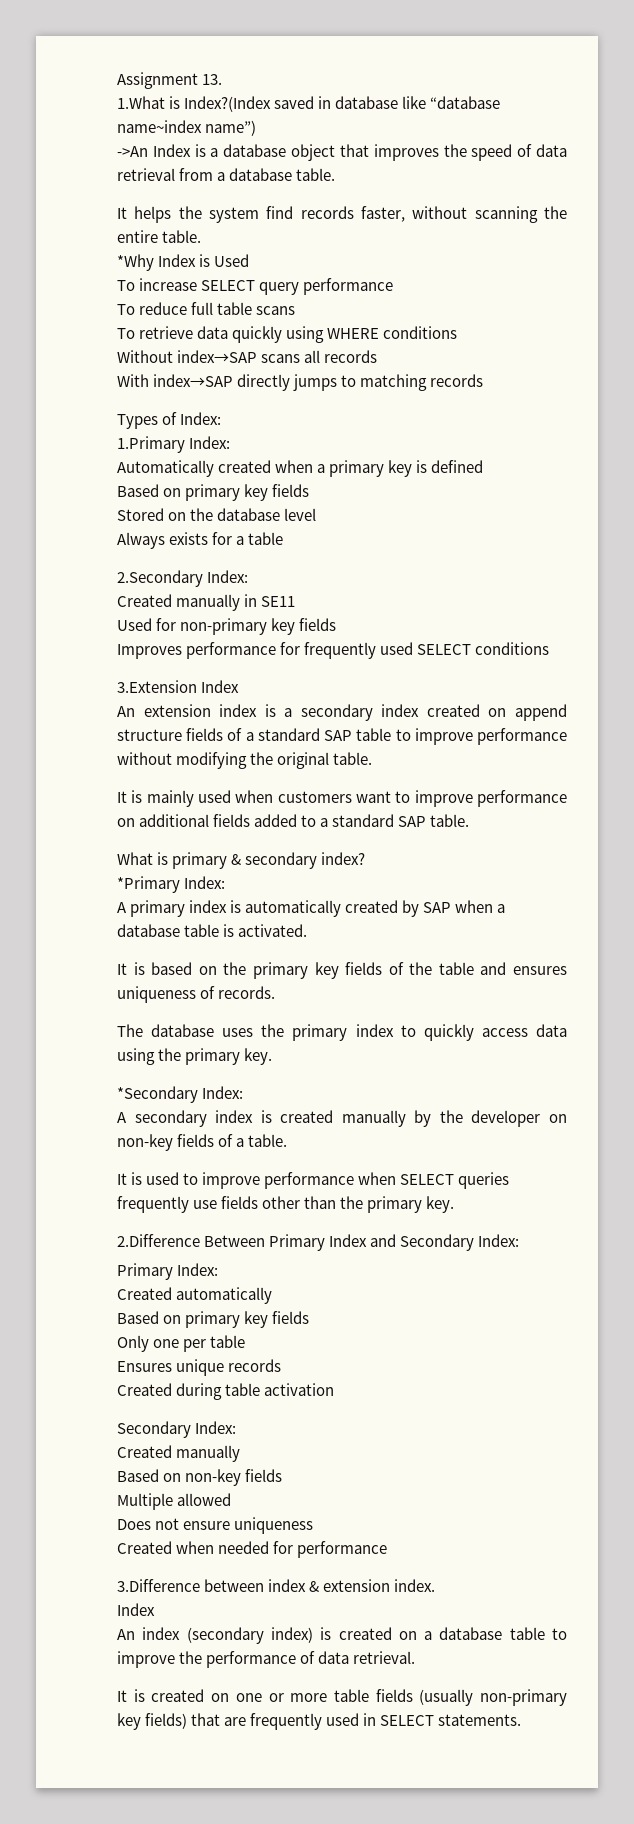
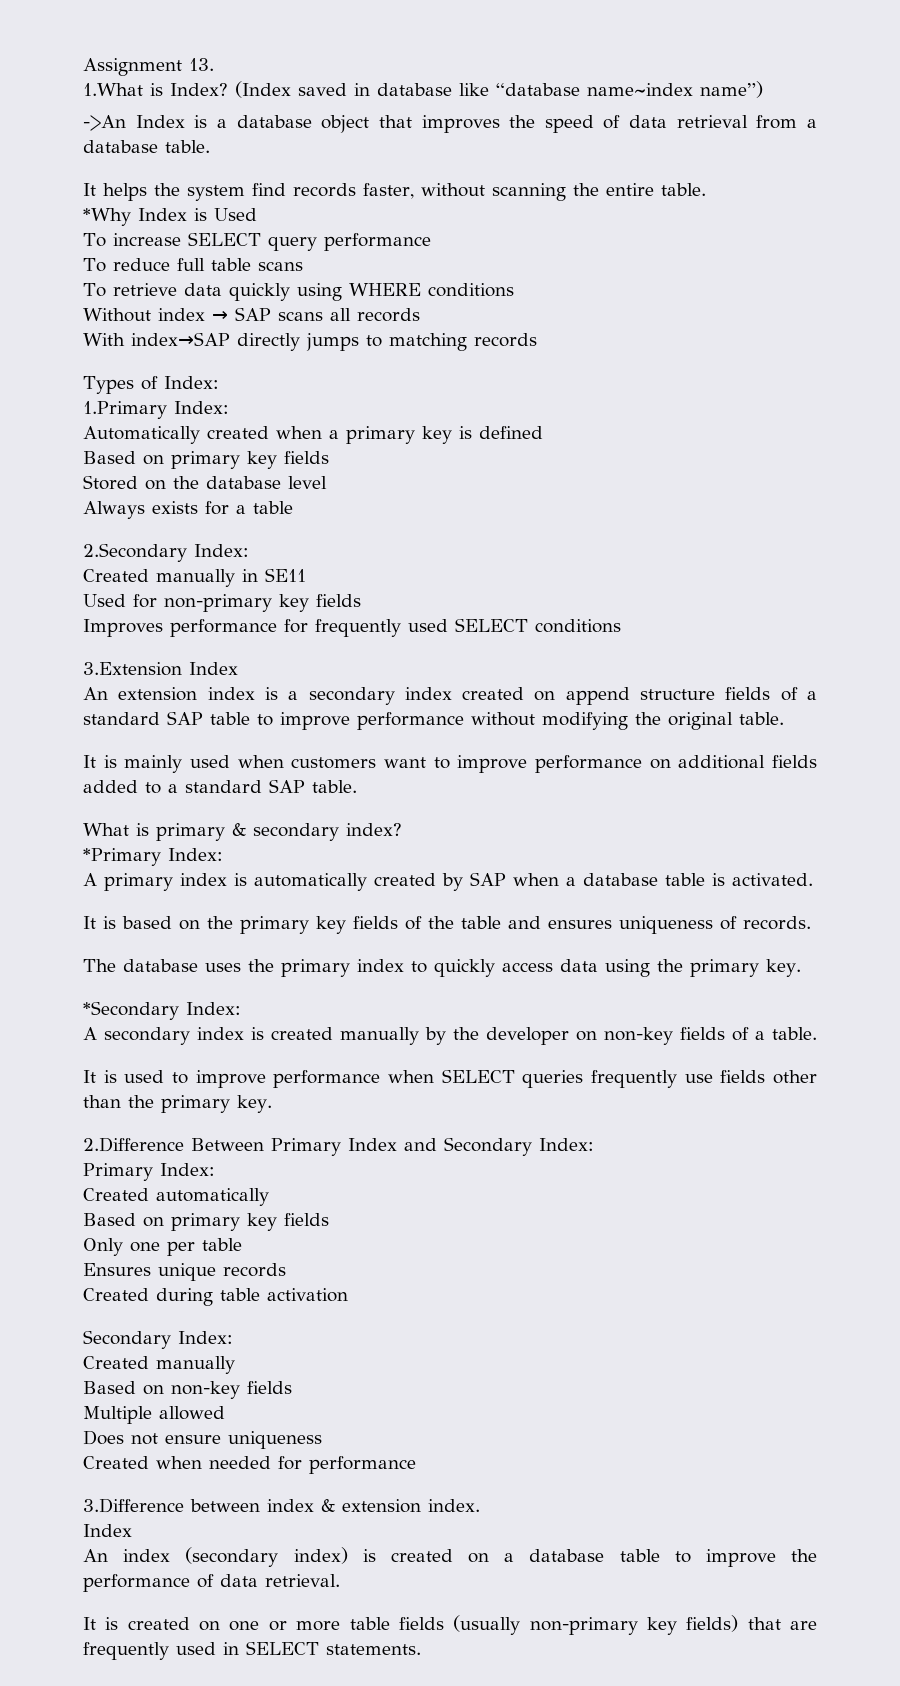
[184,96,272,112] Index?(Index -> [170,81,291,98] Index? (Index
[177,350,258,363] index→SAP -> [158,307,271,321] index → SAP

